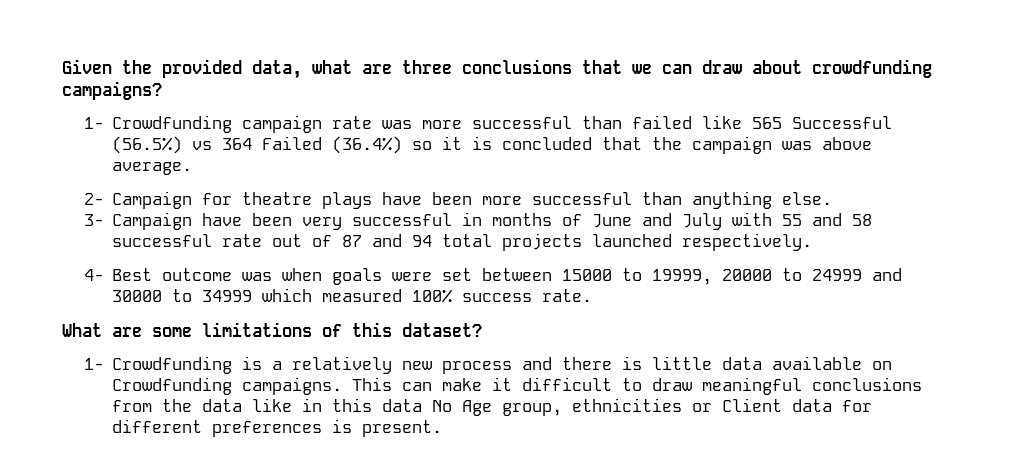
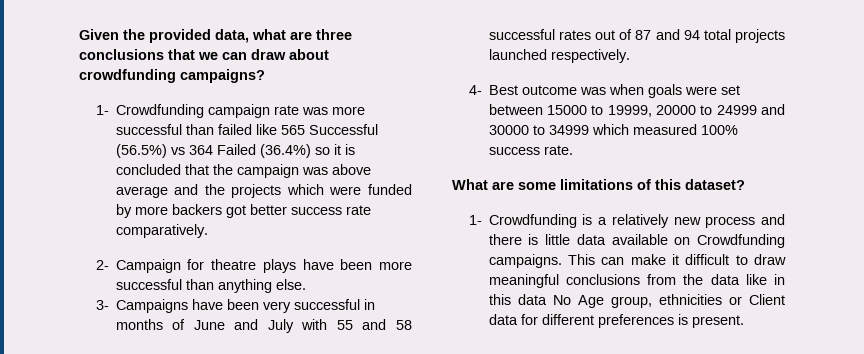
[111,162,192,175] average. -> [115,184,412,198] [115,204,371,218] [115,224,208,238] average and the projects which were funded by more backers got better success rate comparatively.
[111,212,192,230] Campaign -> [115,299,188,313] Campaigns
[221,234,262,247] rate -> [558,30,591,40] rates

